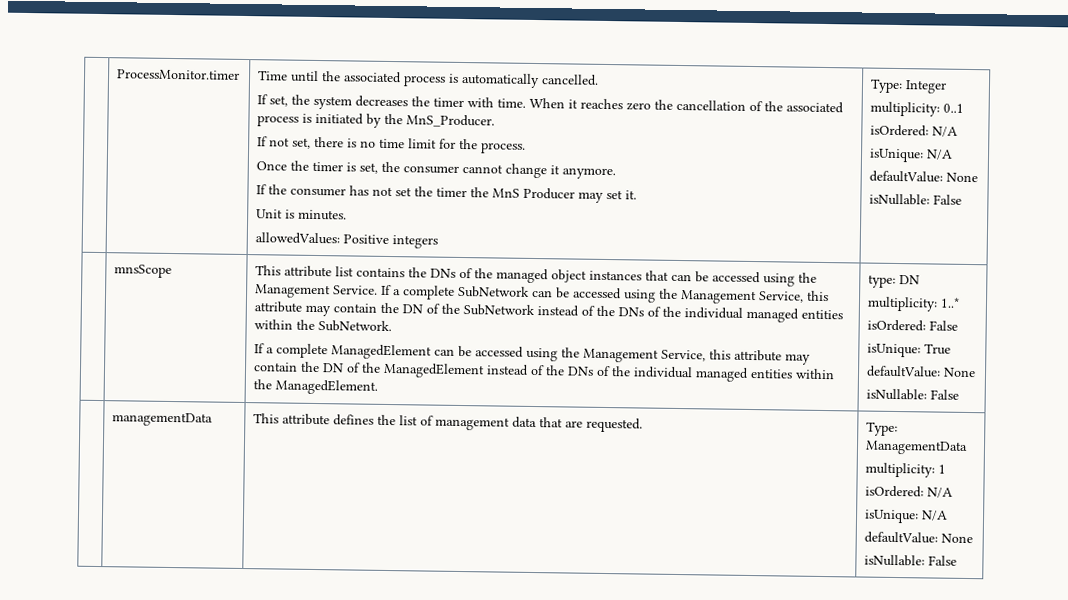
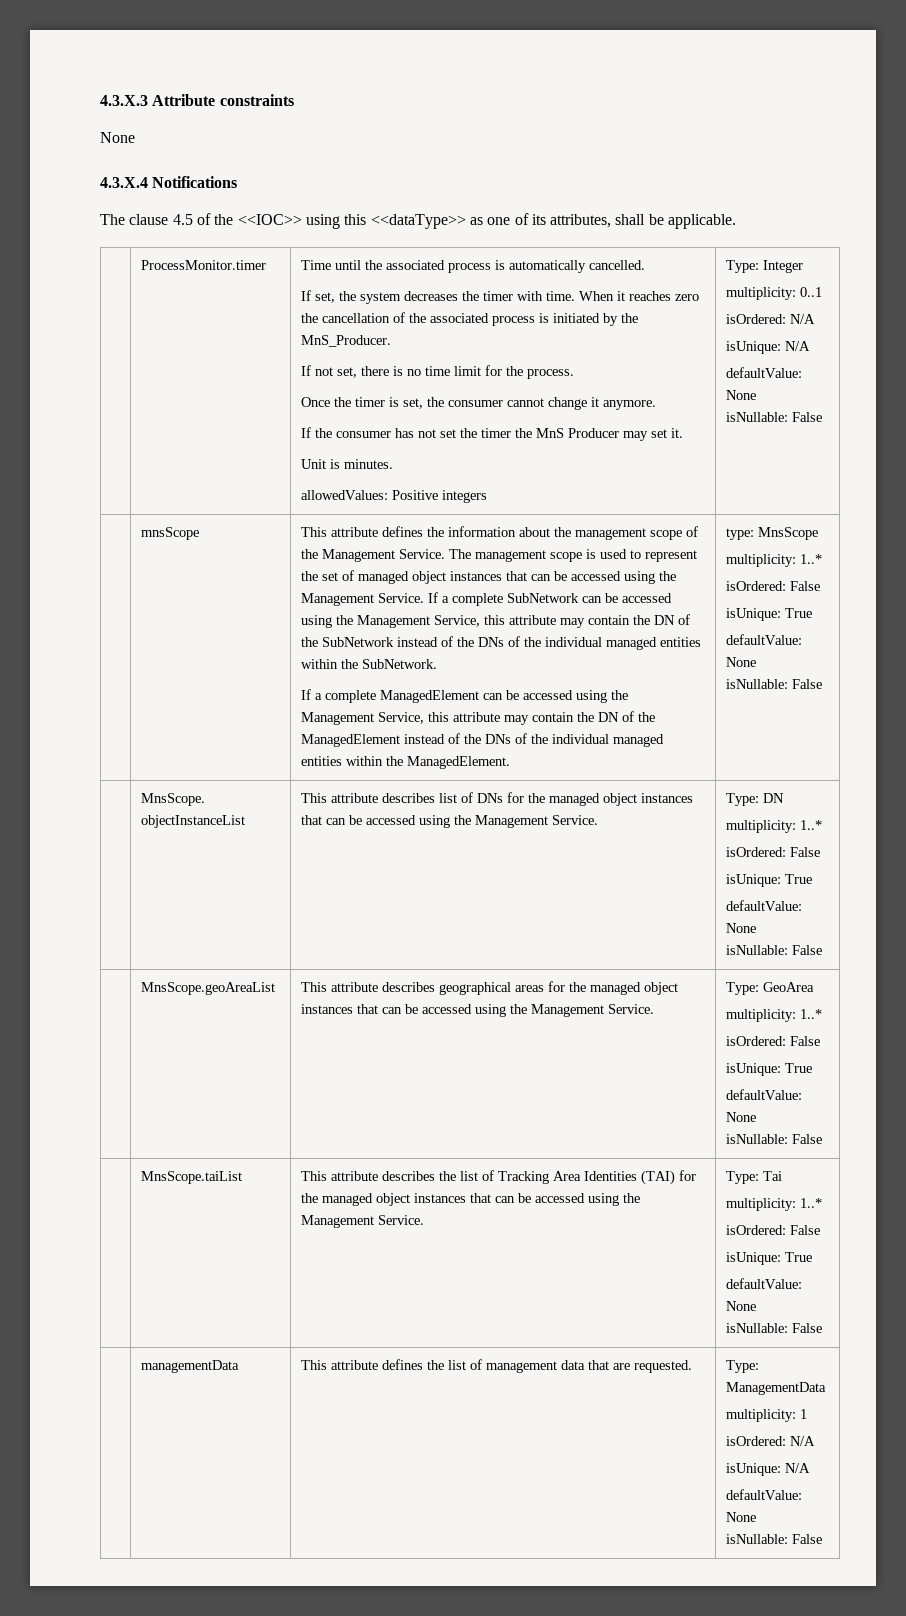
(116, 74) none -> [100,94,294,106] [100,132,135,143] [100,176,238,188] [100,213,737,229] 4.3.X.3 Attribute constraints // None // 4.3.X.4 Notifications // The clause 4.5 of the <<IOC>> using this <<dataType>> as one of its attributes, shall be applicable. //
[334,266,493,279] list contains the DNs of the -> [382,526,699,540] [301,549,698,562] [301,570,355,581] defines the information about the management scope of the Management Service. The management scope is used to represent the set of
(896, 281) none -> [758,527,819,540] [726,554,823,567] [726,581,821,591] [726,608,813,621] [726,634,803,645] [726,657,757,667] [726,679,823,689] [141,793,206,806] [141,815,246,828] [301,792,694,806] [301,815,599,828] [726,793,760,806] MnsScope // multiplicity: 1..* // isOrdered: False // isUnique: True // defaultValue: None // isNullable: False // | MnsScope. objectInstanceList | This attribute describes list of DNs for the managed object instances that can be accessed using the Management Service. | Type:
(959, 394) none -> [141,982,276,995] [301,981,679,995] [301,1004,655,1017] [726,982,815,995] [726,1009,823,1022] [726,1036,821,1046] [726,1063,813,1076] [726,1089,803,1100] [726,1112,757,1122] [726,1134,823,1144] [141,1171,243,1184] [301,1170,697,1185] [301,1193,641,1206] [301,1215,425,1228] [726,1171,783,1184] [726,1198,823,1211] [726,1225,821,1235] [726,1252,813,1265] [726,1278,803,1289] [726,1301,757,1311] [726,1323,823,1333] // | MnsScope.geoAreaList | This attribute describes geographical areas for the managed object instances that can be accessed using the Management Service. | Type: GeoArea // multiplicity: 1..* // isOrdered: False // isUnique: True // defaultValue: None // isNullable: False // | MnsScope.taiList | This attribute describes the list of Tracking Area Identities (TAI) for the managed object instances that can be accessed using the Management Service. | Type: Tai // multiplicity: 1..* // isOrdered: False // isUnique: True // defaultValue: None // isNullable: False

